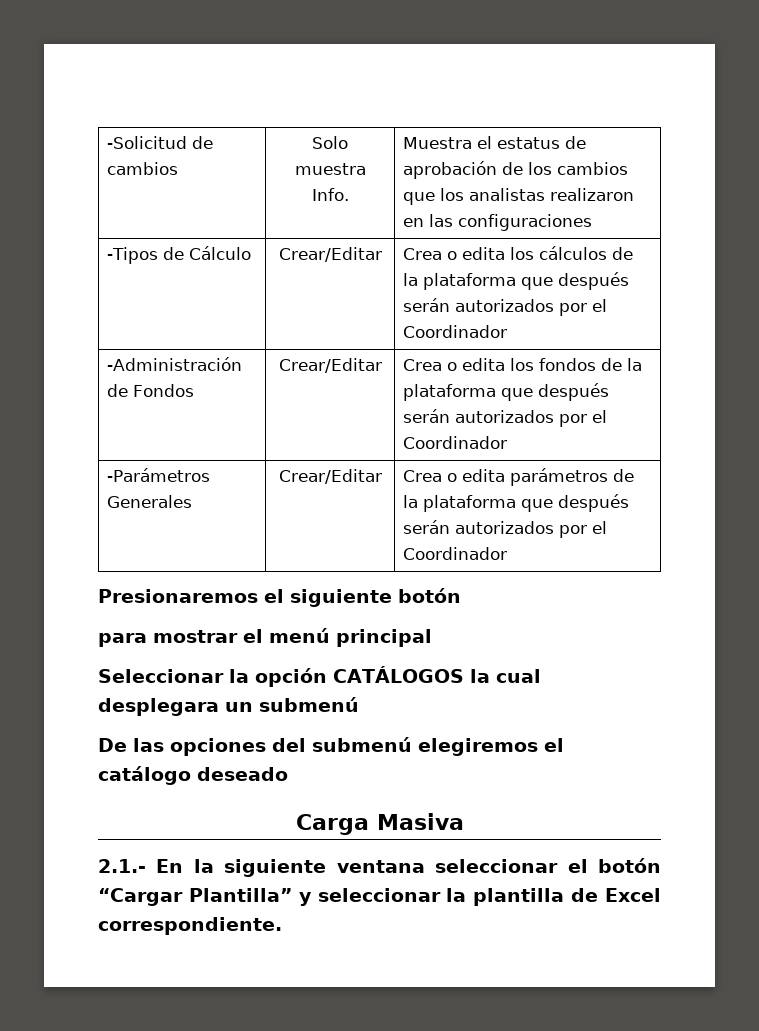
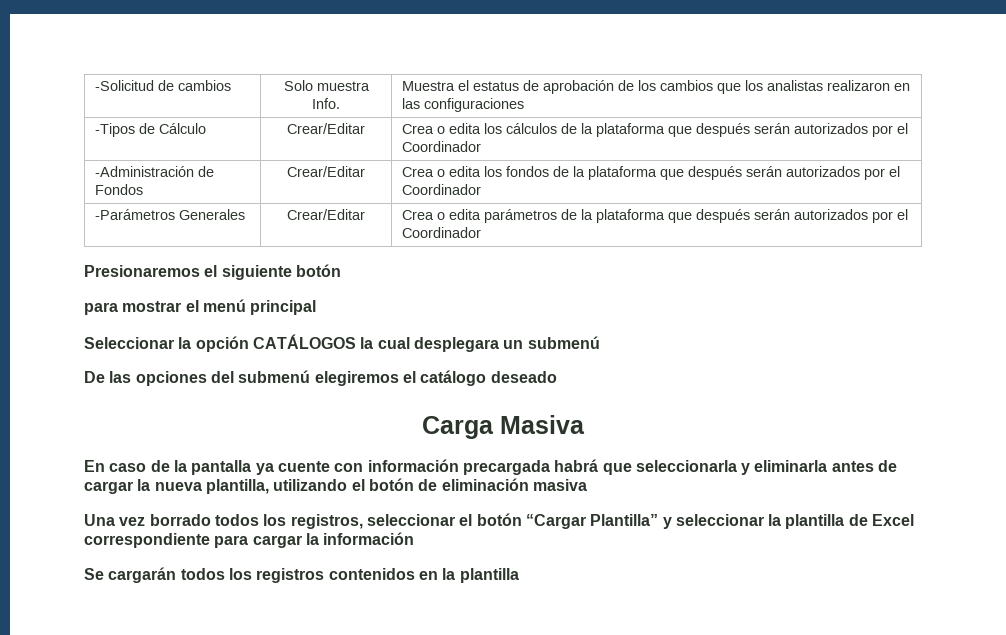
[98,859,425,877] 2.1.- En la siguiente ventana -> [84,459,898,475] [84,478,587,494] [84,514,363,529] En caso de la pantalla ya cuente con información precargada habrá que seleccionarla y eliminarla antes de cargar la nueva plantilla, utilizando el botón de eliminación masiva // Una vez borrado todos los registros,
[98,917,282,935] correspondiente. -> [84,532,415,548] [84,567,519,583] correspondiente para cargar la información // Se cargarán todos los registros contenidos en la plantilla

